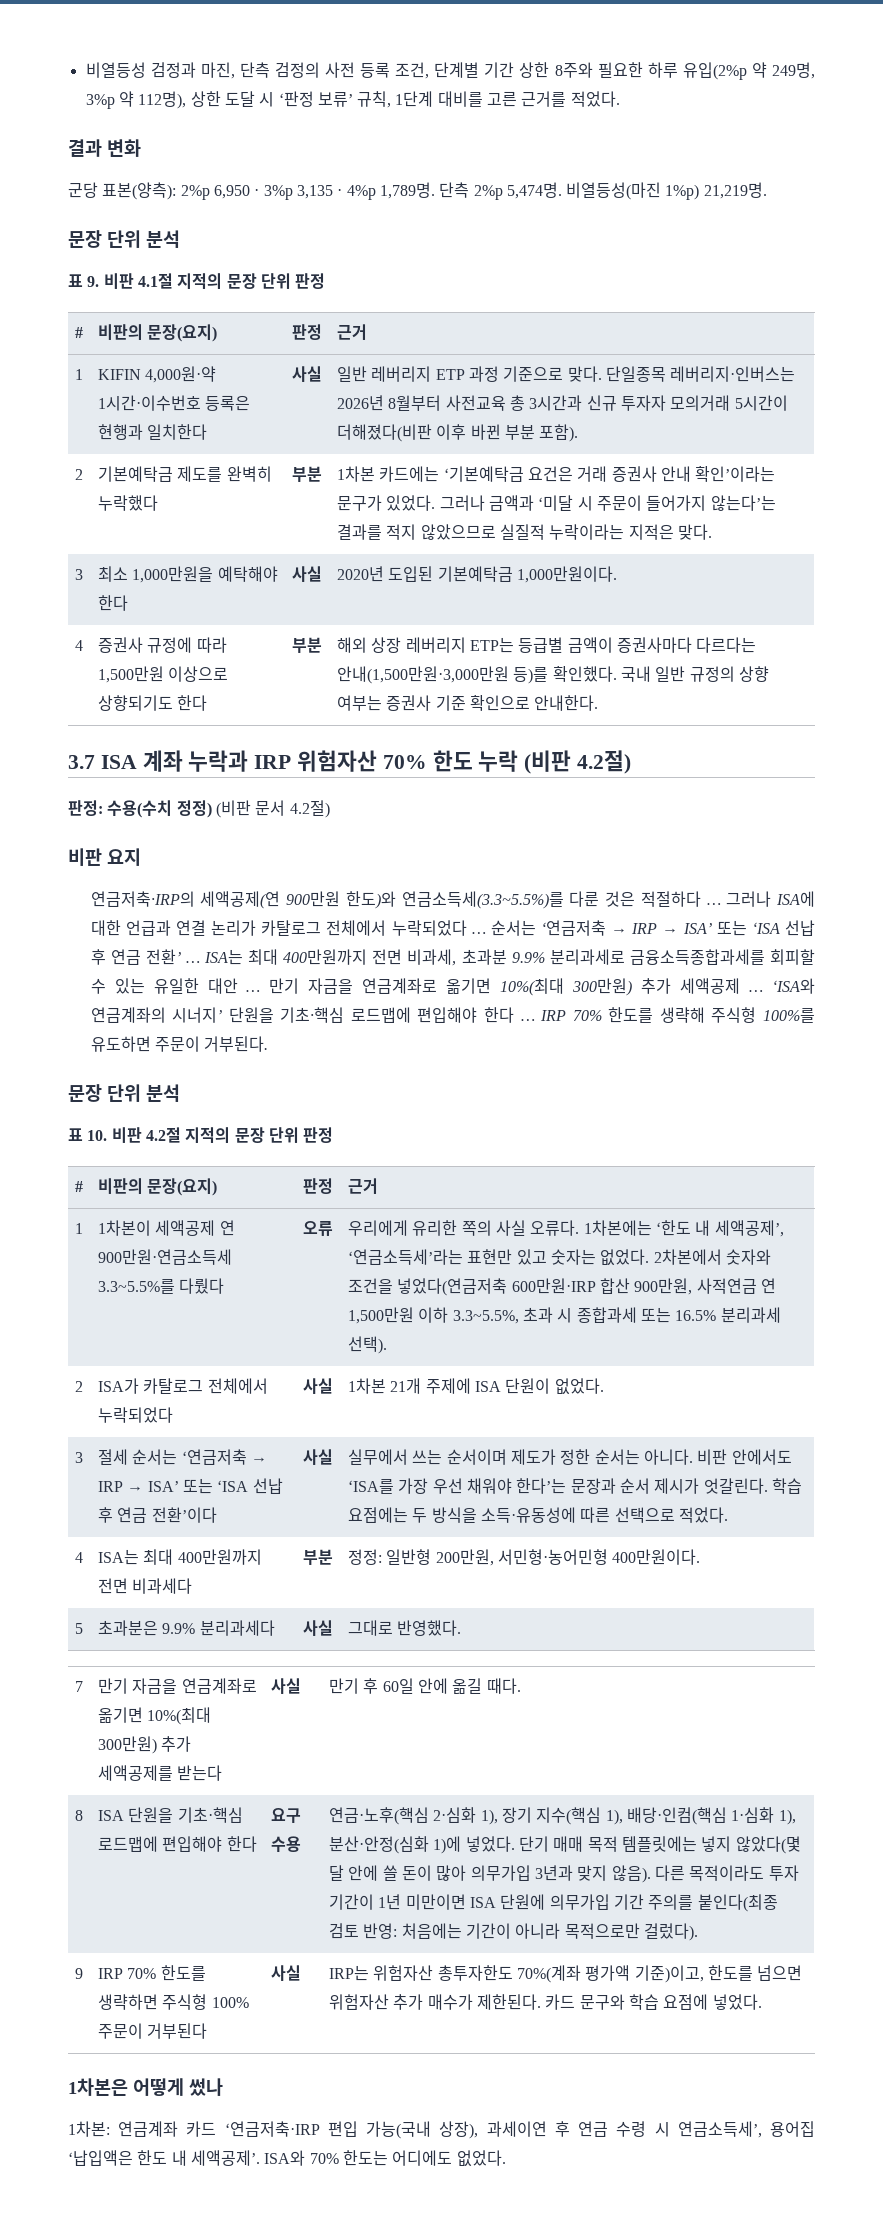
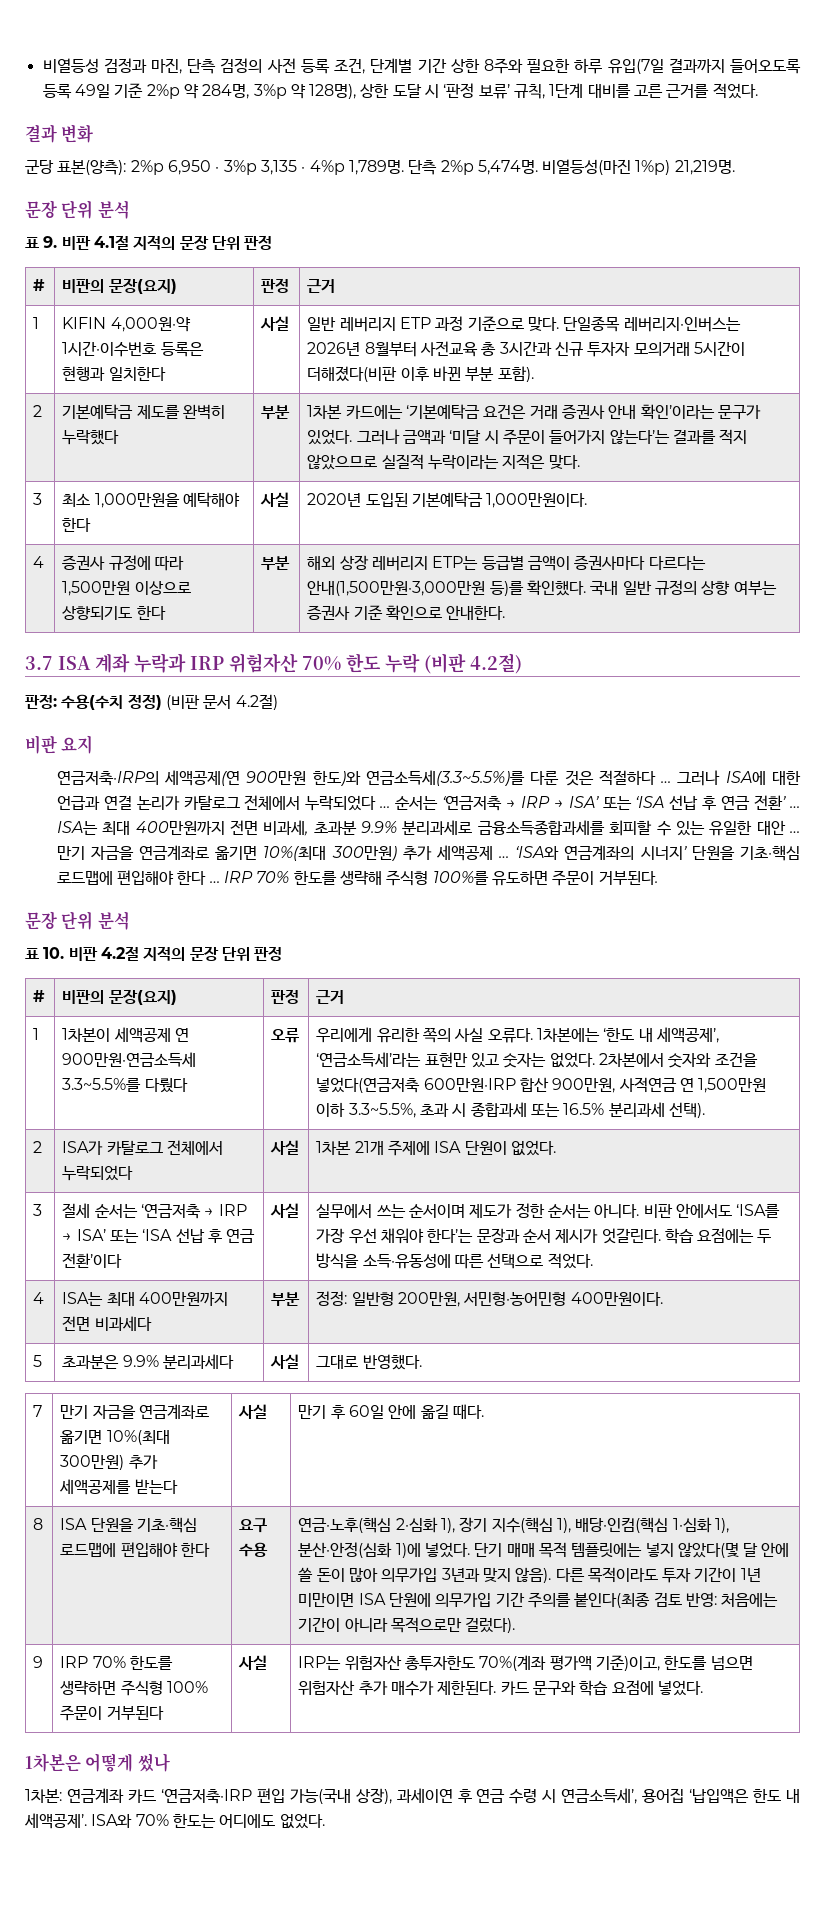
[682,62,815,80] 유입(2%p 약 249명, -> [607,58,801,74] [42,83,250,99] 유입(7일 결과까지 들어오도록 등록 49일 기준 2%p 약 284명,
[138,91,187,109] 112명), -> [309,84,357,99] 128명),

